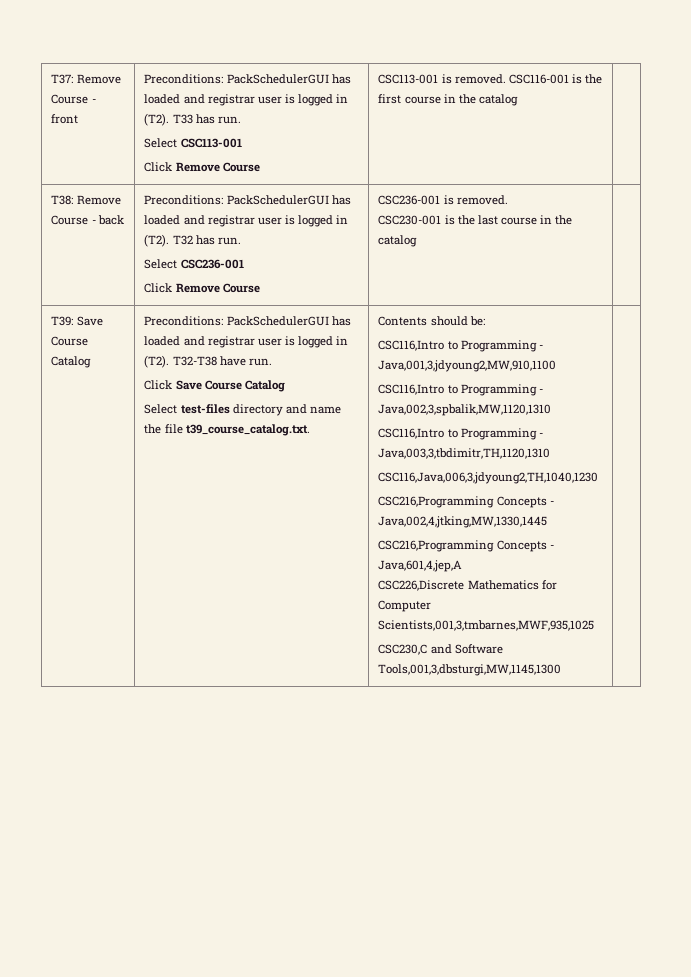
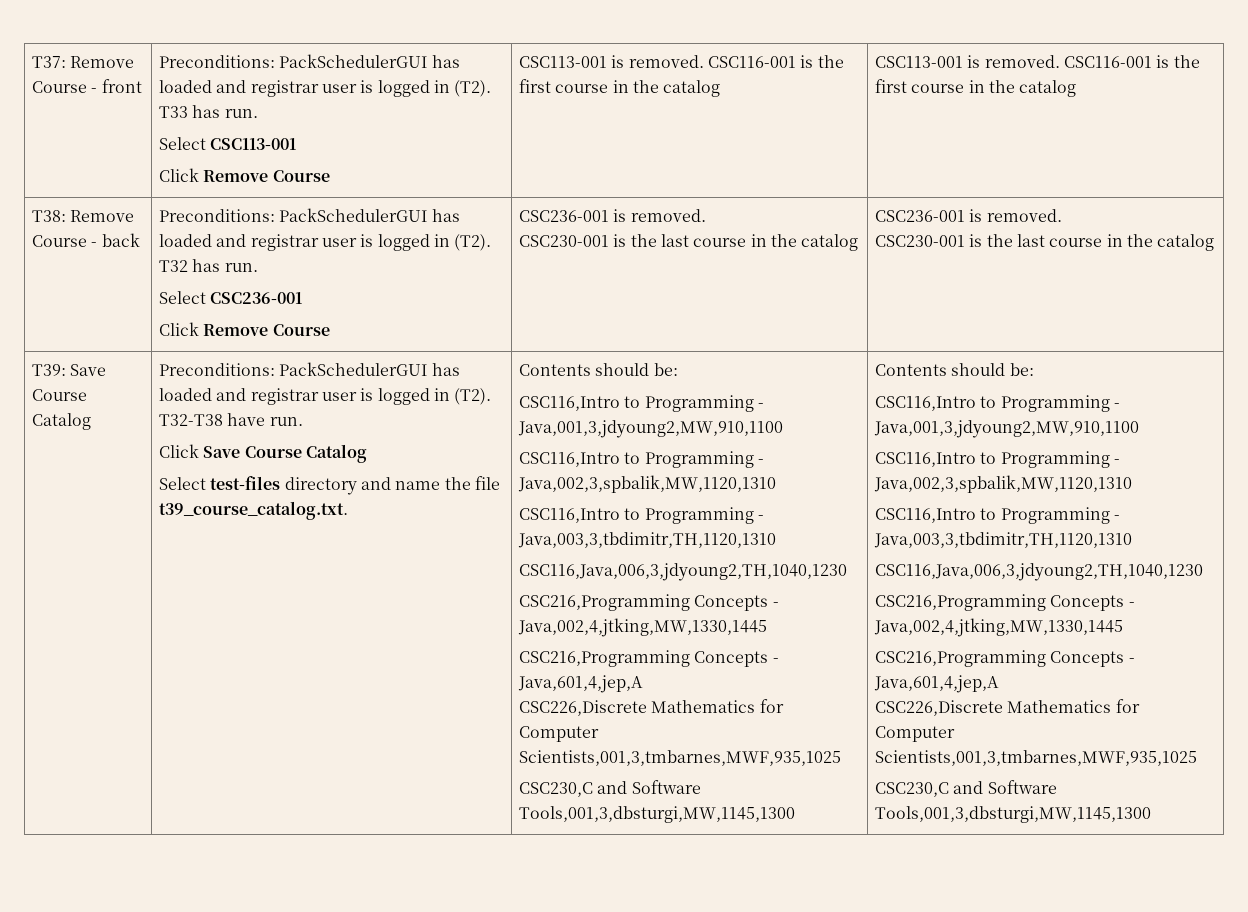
(518, 100) none -> [874,55,1200,68] [874,79,1077,97] CSC113-001 is removed. CSC116-001 is the first course in the catalog
(418, 241) none -> [874,209,1062,222] [874,234,1215,251] CSC236-001 is removed. // CSC230-001 is the last course in the catalog
(562, 670) none -> [874,363,1034,376] [874,395,1120,412] [873,420,1139,438] [874,451,1120,468] [873,475,1132,493] [874,507,1120,524] [873,532,1132,548] [874,563,1203,581] [874,594,1135,611] [873,618,1123,637] [874,650,1135,667] [873,675,999,693] [874,699,1140,716] [874,726,955,742] [874,750,1197,766] [874,780,1057,797] [874,806,1151,823] Contents should be: // CSC116,Intro to Programming - Java,001,3,jdyoung2,MW,910,1100 // CSC116,Intro to Programming - Java,002,3,spbalik,MW,1120,1310 // CSC116,Intro to Programming - Java,003,3,tbdimitr,TH,1120,1310 // CSC116,Java,006,3,jdyoung2,TH,1040,1230 // CSC216,Programming Concepts - Java,002,4,jtking,MW,1330,1445 // CSC216,Programming Concepts - Java,601,4,jep,A // CSC226,Discrete Mathematics for Computer Scientists,001,3,tmbarnes,MWF,935,1025 // CSC230,C and Software Tools,001,3,dbsturgi,MW,1145,1300

